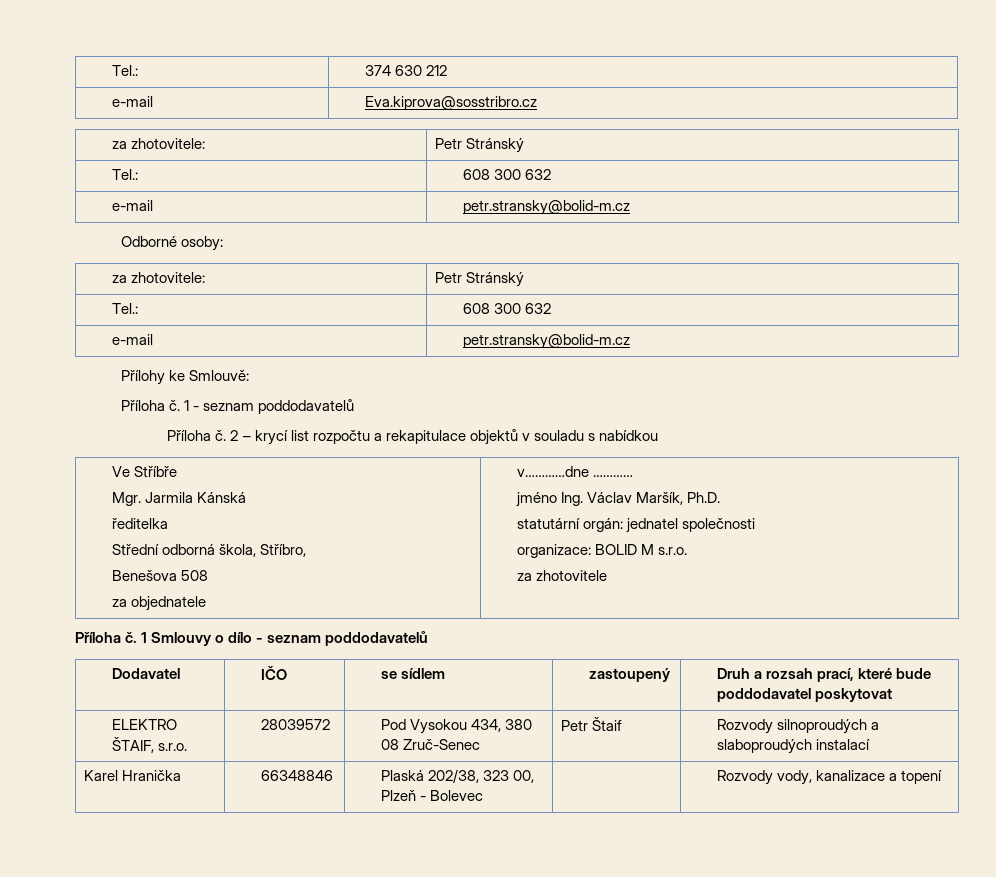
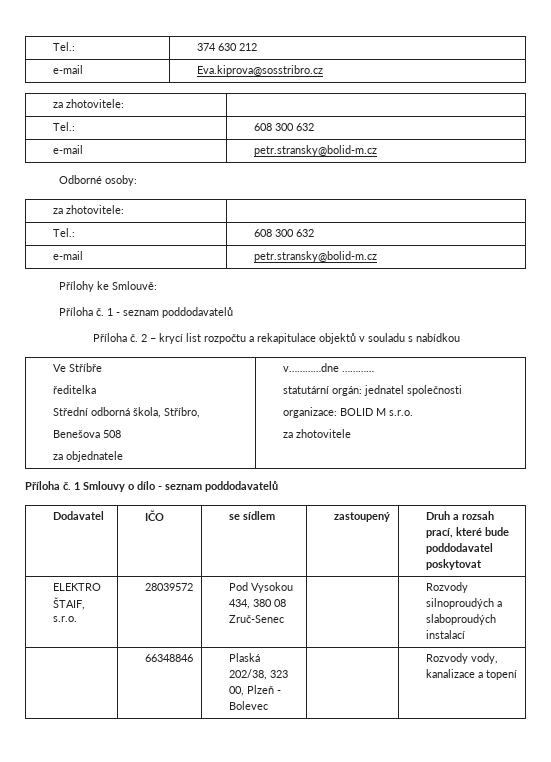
[435,138,525,153] Petr Stránský -> (124, 103) none
[435,272,525,287] Petr Stránský -> (124, 209) none
[112,492,247,506] // Mgr. Jarmila Kánská -> (102, 367) none
[516,492,721,507] // jméno Ing. Václav Maršík, Ph.D. -> (374, 371) none
[561,717,623,731] Petr Štaif -> (284, 619) none
[84,770,182,781] Karel Hranička -> (465, 634) none

